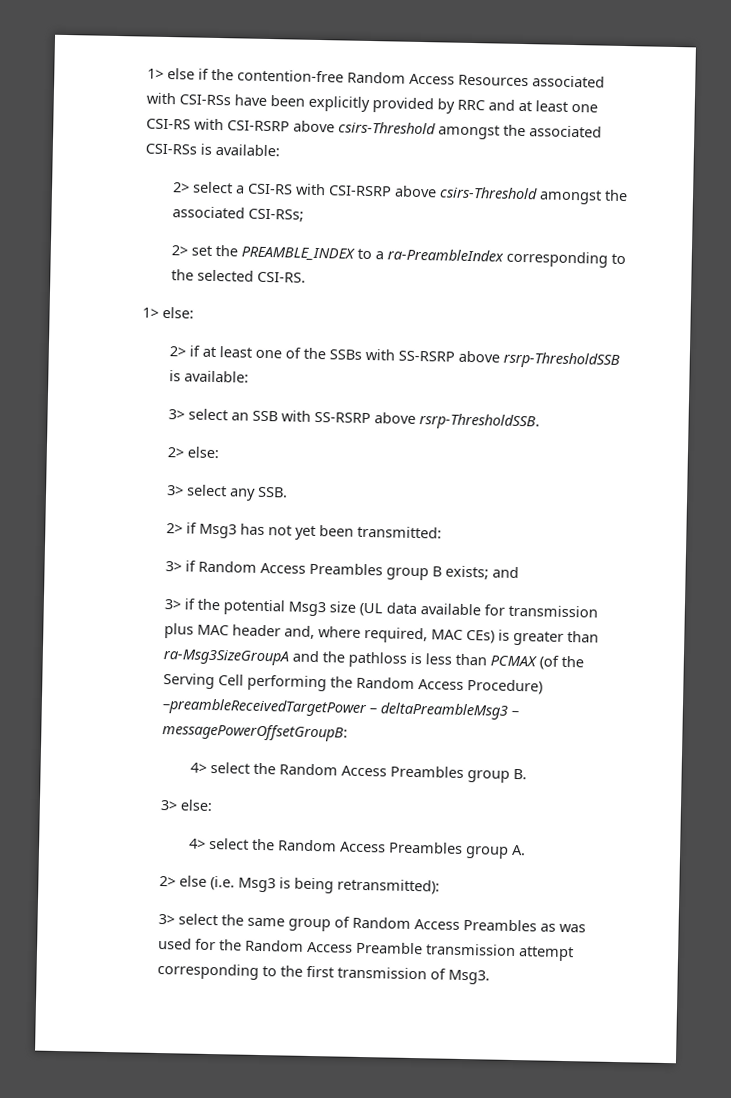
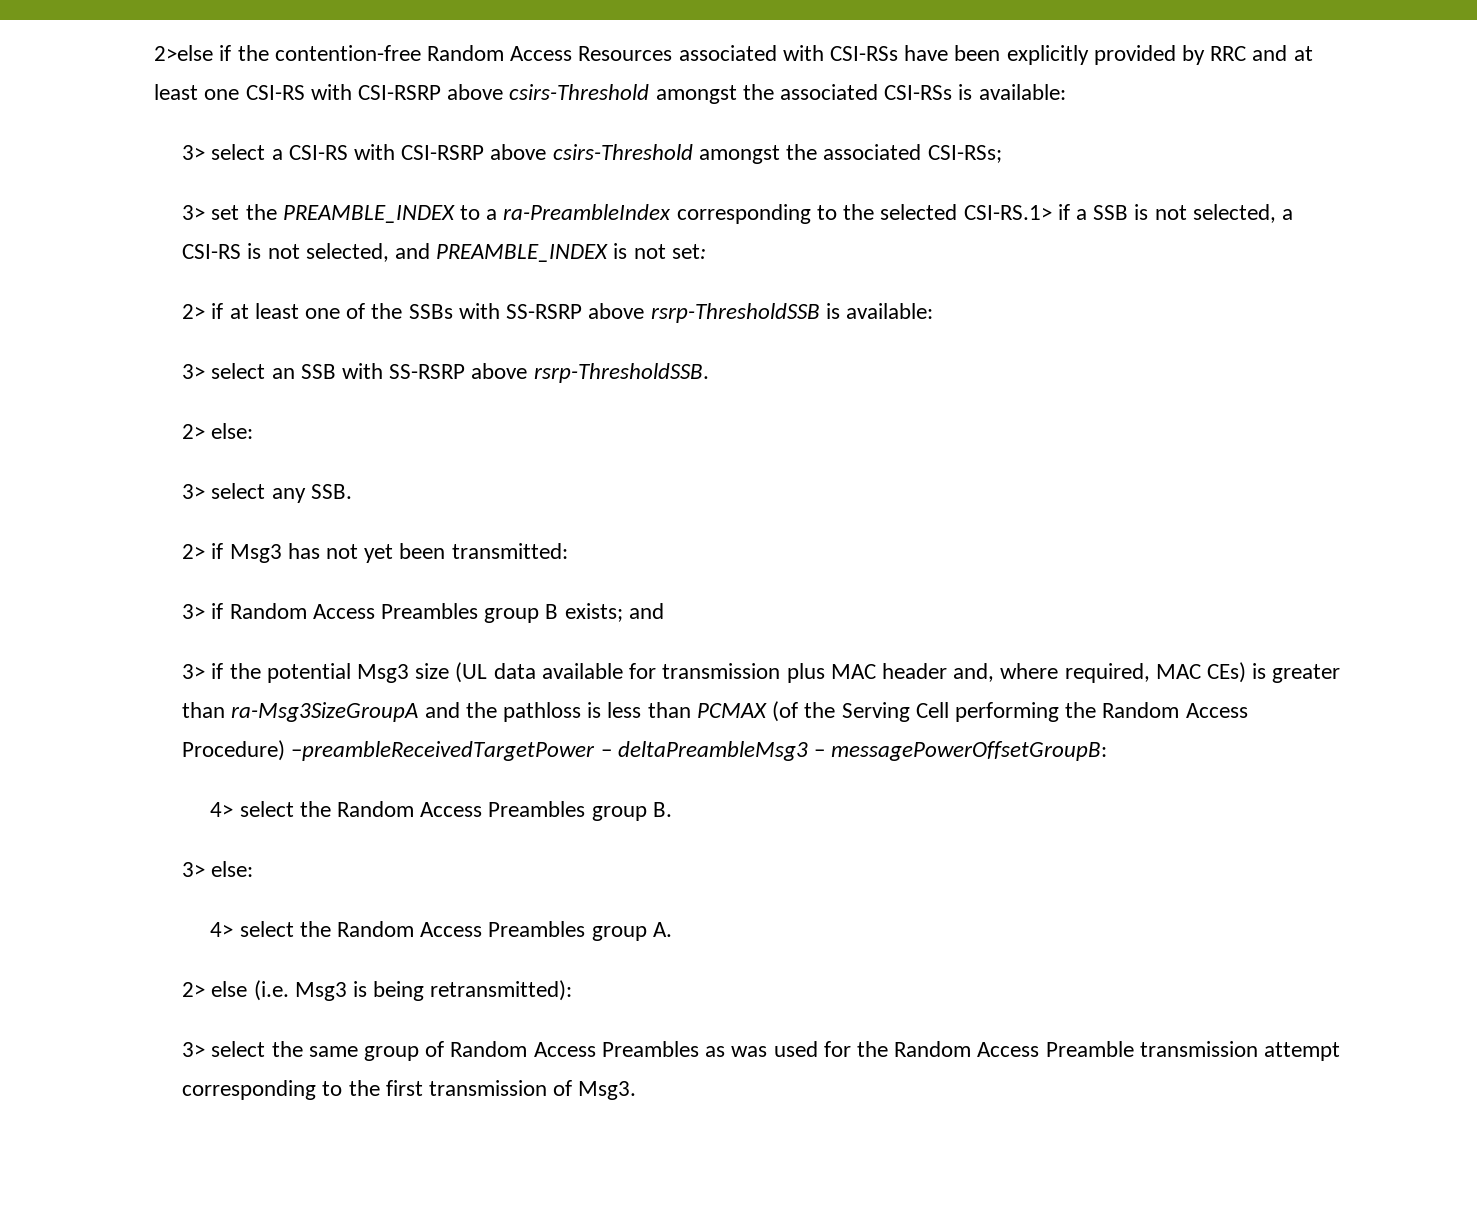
[146,67,195,80] 1> else -> [154,45,214,61] 2>else
[173,182,191,193] 2> -> [182,145,206,160] 3>
[171,245,189,256] 2> -> [182,205,206,220] 3>
[257,271,307,283] [141,306,194,319] CSI-RS. // 1> else: -> [963,204,1293,223] [182,243,706,262] CSI-RS.1> if a SSB is not selected, a CSI-RS is not selected, and PREAMBLE_INDEX is not set:

